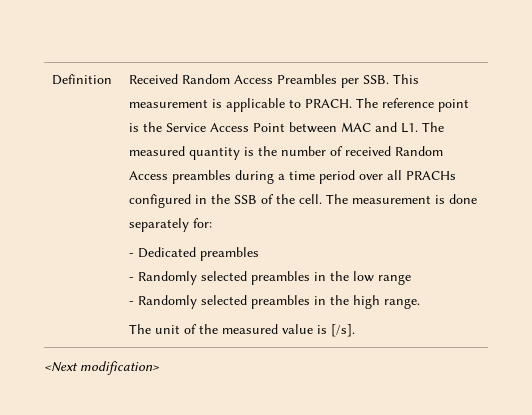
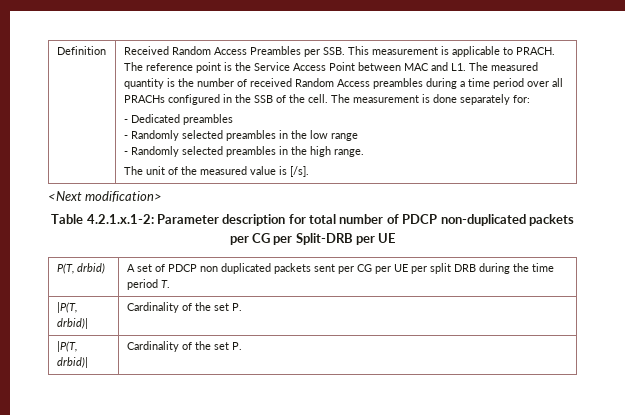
(159, 368) none -> [51,214,574,226] [229,233,396,245] [56,263,105,274] [126,263,554,274] [126,279,170,290] [56,302,77,313] [56,318,88,329] [126,302,242,313] [56,341,77,352] [56,357,88,368] [126,341,242,352] // Table 4.2.1.x.1-2: Parameter description for total number of PDCP non-duplicated packets per CG per Split-DRB per UE // P(T, drbid) | A set of PDCP non duplicated packets sent per CG per UE per split DRB during the time period T. // |P(T, drbid)| | Cardinality of the set P. // |P(T, drbid)| | Cardinality of the set P.

